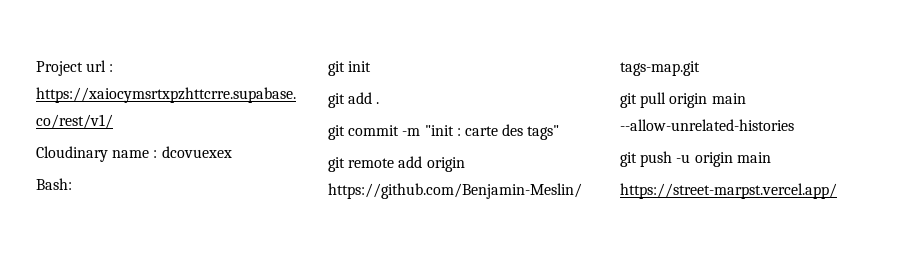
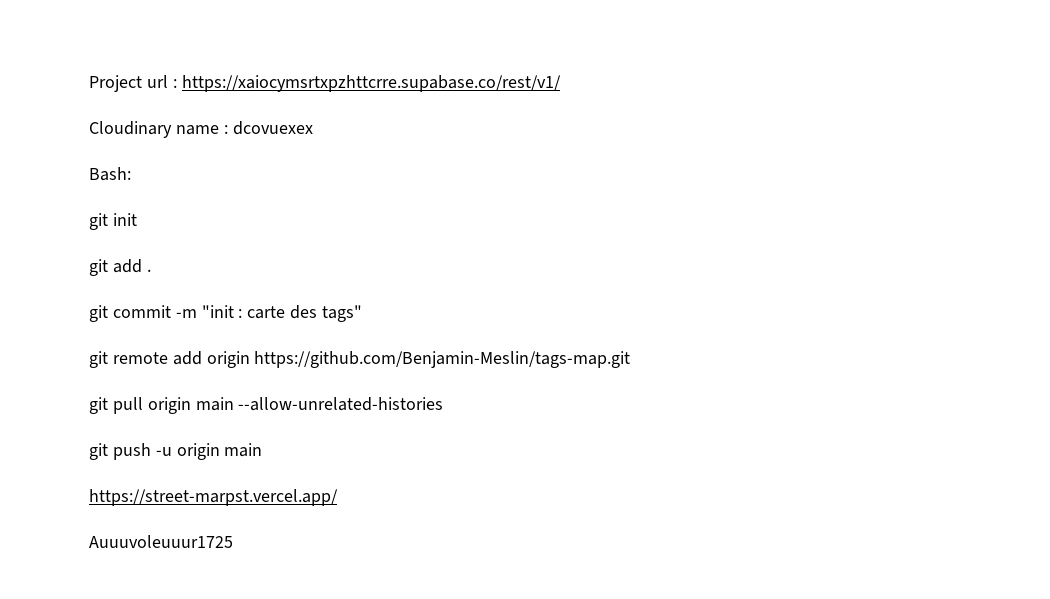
(837, 191) none -> [89,535,233,548] // Auuuvoleuuur1725

